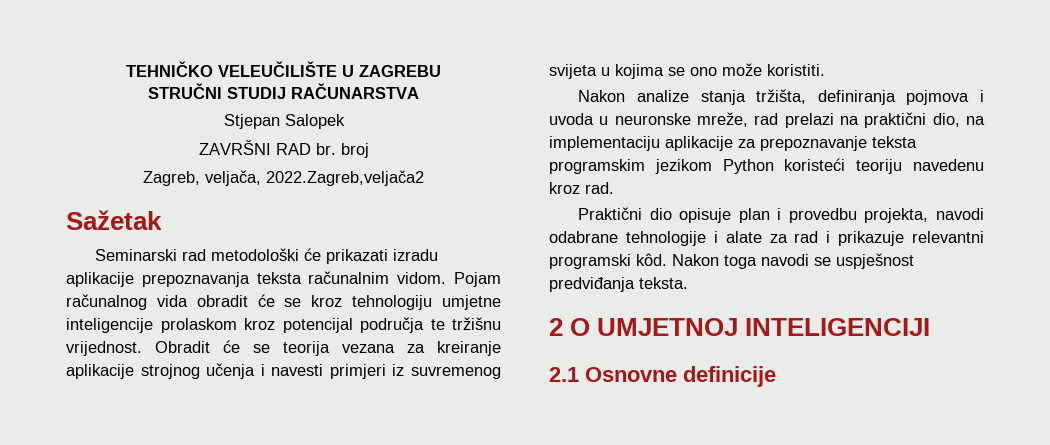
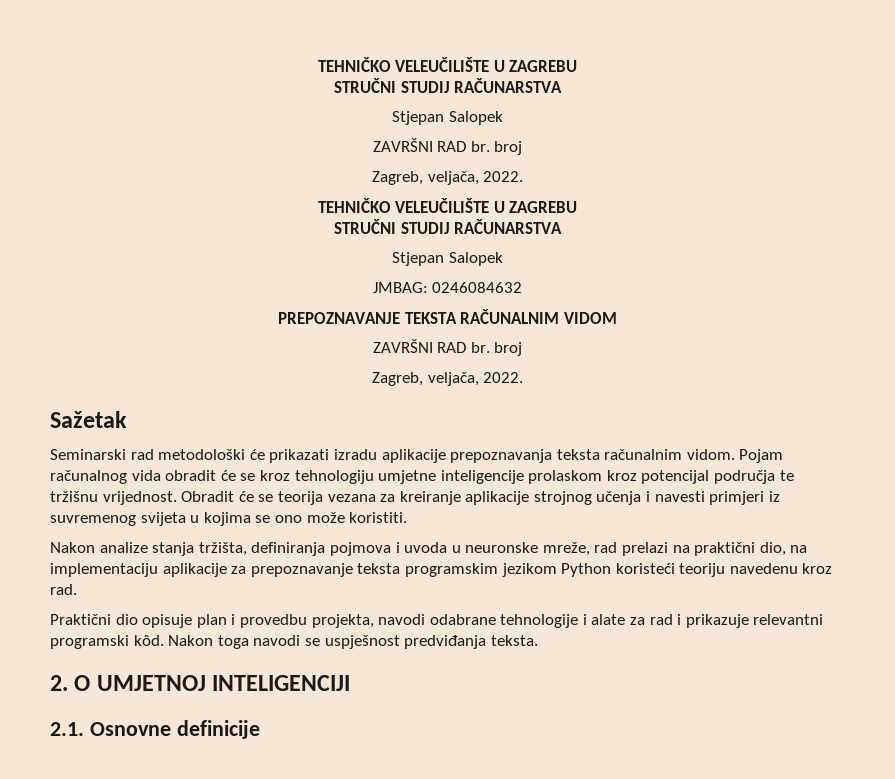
[266,170,424,186] 2022.Zagreb,veljača2 -> [483,171,524,182] [317,198,578,213] [333,219,563,234] [392,252,503,266] [372,282,523,293] [278,309,617,324] [372,339,523,356] [371,372,524,386] 2022. // TEHNIČKO VELEUČILIŠTE U ZAGREBU // STRUČNI STUDIJ RAČUNARSTVA // Stjepan Salopek // JMBAG: 0246084632 // PREPOZNAVANJE TEKSTA RAČUNALNIM VIDOM // ZAVRŠNI RAD br. broj // Zagreb, veljača, 2022.
[549,318,563,336] 2 -> [50,675,68,691] 2.
[549,367,579,382] 2.1 -> [50,722,84,736] 2.1.

